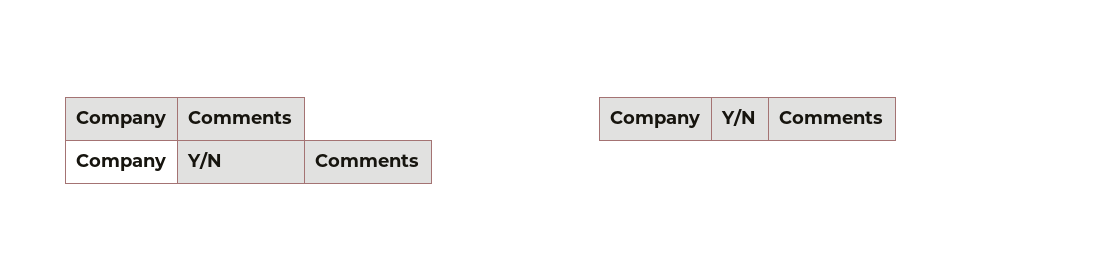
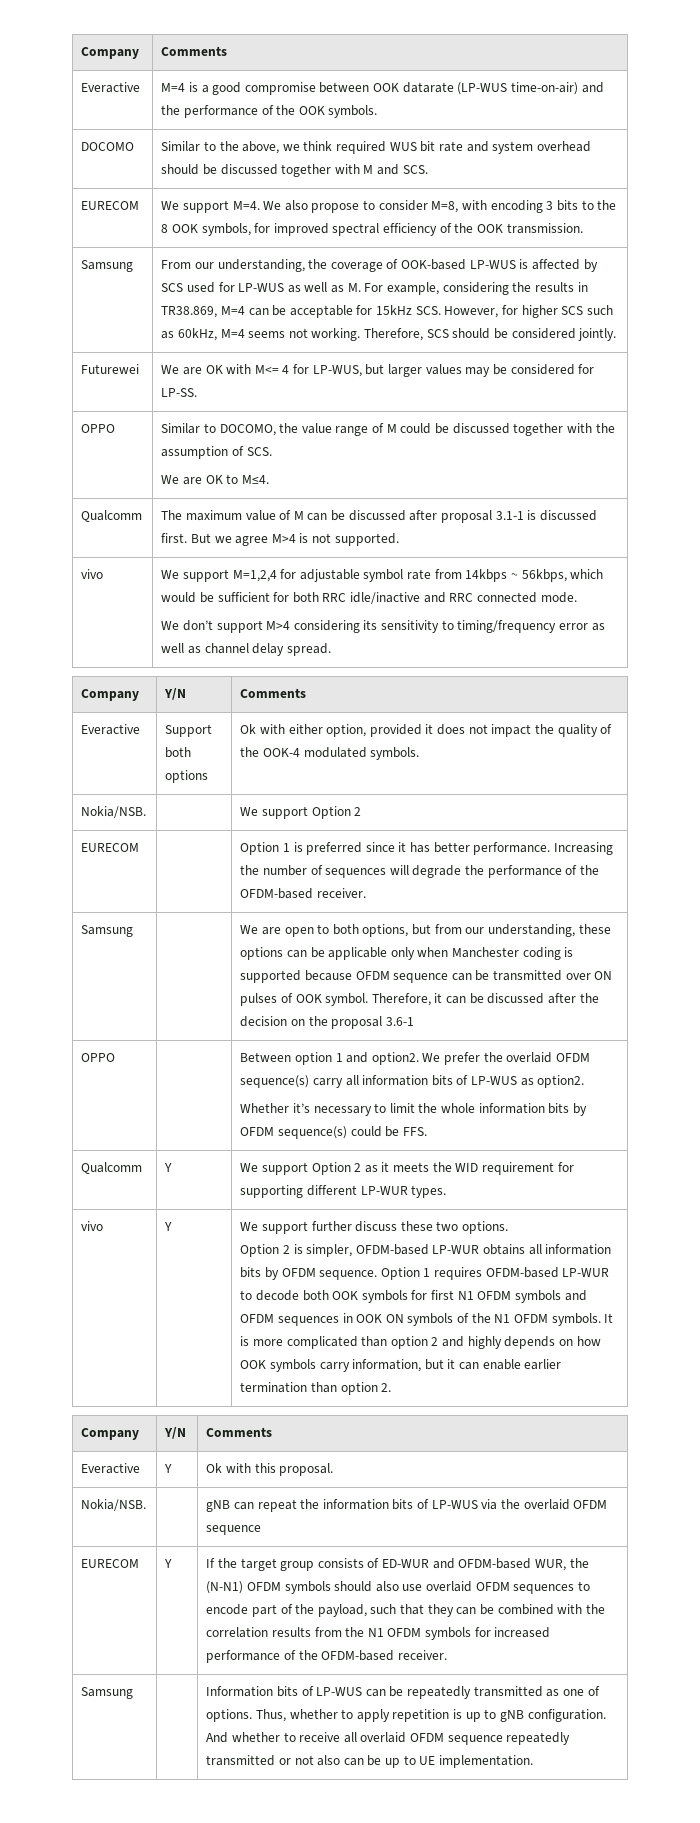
[75,154,166,171] [186,152,222,169] [314,154,419,167] [609,111,700,128] [720,109,756,126] [778,111,883,124] Company | Y/N | Comments // Company | Y/N | Comments -> [81,82,141,93] [161,82,604,95] [161,105,378,118] [81,142,135,151] [161,141,591,154] [161,164,428,177] [81,201,140,210] [161,200,617,213] [161,223,583,236] [81,260,134,272] [161,259,598,272] [161,282,588,295] [161,305,613,318] [161,328,617,341] [81,364,140,374] [161,364,595,377] [161,388,198,397] [81,424,116,433] [161,423,615,436] [161,446,272,459] [161,474,269,485] [81,510,143,522] [161,510,597,523] [161,533,399,546] [81,569,104,579] [161,569,604,582] [161,592,577,604] [161,620,605,633] [161,643,331,656] [81,689,140,701] [164,688,187,700] [240,688,307,698] [81,724,141,735] [165,724,213,737] [165,747,192,758] [165,770,209,783] [240,724,613,737] [240,747,420,760] [81,806,147,818] [240,806,362,819] [81,843,140,852] [240,842,614,855] [240,865,600,878] [240,888,366,899] [81,925,134,937] [240,924,611,937] [240,947,574,960] [240,970,613,983] [240,993,599,1006] [240,1016,414,1029] [81,1053,116,1062] [240,1052,591,1065] [240,1075,585,1088] [240,1103,588,1116] [240,1126,427,1139] [81,1162,143,1174] [164,1163,173,1172] [240,1162,574,1175] [240,1185,447,1198] [81,1221,104,1231] [164,1222,173,1231] [240,1221,509,1234] [240,1244,612,1257] [240,1267,610,1280] [240,1290,587,1303] [240,1313,614,1326] [240,1336,601,1349] [240,1359,562,1372] [240,1382,392,1395] [81,1428,140,1440] [164,1427,187,1439] [206,1427,273,1437] [81,1463,141,1474] [164,1464,173,1473] [206,1463,334,1476] [81,1499,147,1511] [206,1499,608,1512] [206,1525,262,1535] [81,1559,140,1568] [164,1559,173,1568] [206,1558,589,1571] [206,1581,591,1594] [206,1604,605,1617] [206,1627,551,1640] [206,1650,447,1663] [81,1687,134,1699] [206,1686,600,1699] [206,1709,606,1722] [206,1732,571,1745] [206,1755,534,1768] Everactive | M=4 is a good compromise between OOK datarate (LP-WUS time-on-air) and the performance of the OOK symbols. // DOCOMO | Similar to the above, we think required WUS bit rate and system overhead should be discussed together with M and SCS. // EURECOM | We support M=4. We also propose to consider M=8, with encoding 3 bits to the 8 OOK symbols, for improved spectral efficiency of the OOK transmission. // Samsung | From our understanding, the coverage of OOK-based LP-WUS is affected by SCS used for LP-WUS as well as M. For example, considering the results in TR38.869, M=4 can be acceptable for 15kHz SCS. However, for higher SCS such as 60kHz, M=4 seems not working. Therefore, SCS should be considered jointly. // Futurewei | We are OK with M<= 4 for LP-WUS, but larger values may be considered for LP-SS. // OPPO | Similar to DOCOMO, the value range of M could be discussed together with the assumption of SCS. // We are OK to M≤4. // Qualcomm | The maximum value of M can be discussed after proposal 3.1-1 is discussed first. But we agree M>4 is not supported. // vivo | We support M=1,2,4 for adjustable symbol rate from 14kbps ~ 56kbps, which would be sufficient for both RRC idle/inactive and RRC connected mode. // We don’t support M>4 considering its sensitivity to timing/frequency error as well as channel delay spread. // Company | Y/N | Comments // Everactive | Support both options | Ok with either option, provided it does not impact the quality of the OOK-4 modulated symbols. // Nokia/NSB. | | We support Option 2 // EURECOM | | Option 1 is preferred since it has better performance. Increasing the number of sequences will degrade the performance of the OFDM-based receiver. // Samsung | | We are open to both options, but from our understanding, these options can be applicable only when Manchester coding is supported because OFDM sequence can be transmitted over ON pulses of OOK symbol. Therefore, it can be discussed after the decision on the proposal 3.6-1 // OPPO | | Between option 1 and option2. We prefer the overlaid OFDM sequence(s) carry all information bits of LP-WUS as option2. // Whether it’s necessary to limit the whole information bits by OFDM sequence(s) could be FFS. // Qualcomm | Y | We support Option 2 as it meets the WID requirement for supporting different LP-WUR types. // vivo | Y | We support further discuss these two options. // Option 2 is simpler, OFDM-based LP-WUR obtains all information bits by OFDM sequence. Option 1 requires OFDM-based LP-WUR to decode both OOK symbols for first N1 OFDM symbols and OFDM sequences in OOK ON symbols of the N1 OFDM symbols. It is more complicated than option 2 and highly depends on how OOK symbols carry information, but it can enable earlier termination than option 2. // Company | Y/N | Comments // Everactive | Y | Ok with this proposal. // Nokia/NSB. | | gNB can repeat the information bits of LP-WUS via the overlaid OFDM sequence // EURECOM | Y | If the target group consists of ED-WUR and OFDM-based WUR, the (N-N1) OFDM symbols should also use overlaid OFDM sequences to encode part of the payload, such that they can be combined with the correlation results from the N1 OFDM symbols for increased performance of the OFDM-based receiver. // Samsung | | Information bits of LP-WUS can be repeatedly transmitted as one of options. Thus, whether to apply repetition is up to gNB configuration. And whether to receive all overlaid OFDM sequence repeatedly transmitted or not also can be up to UE implementation.

